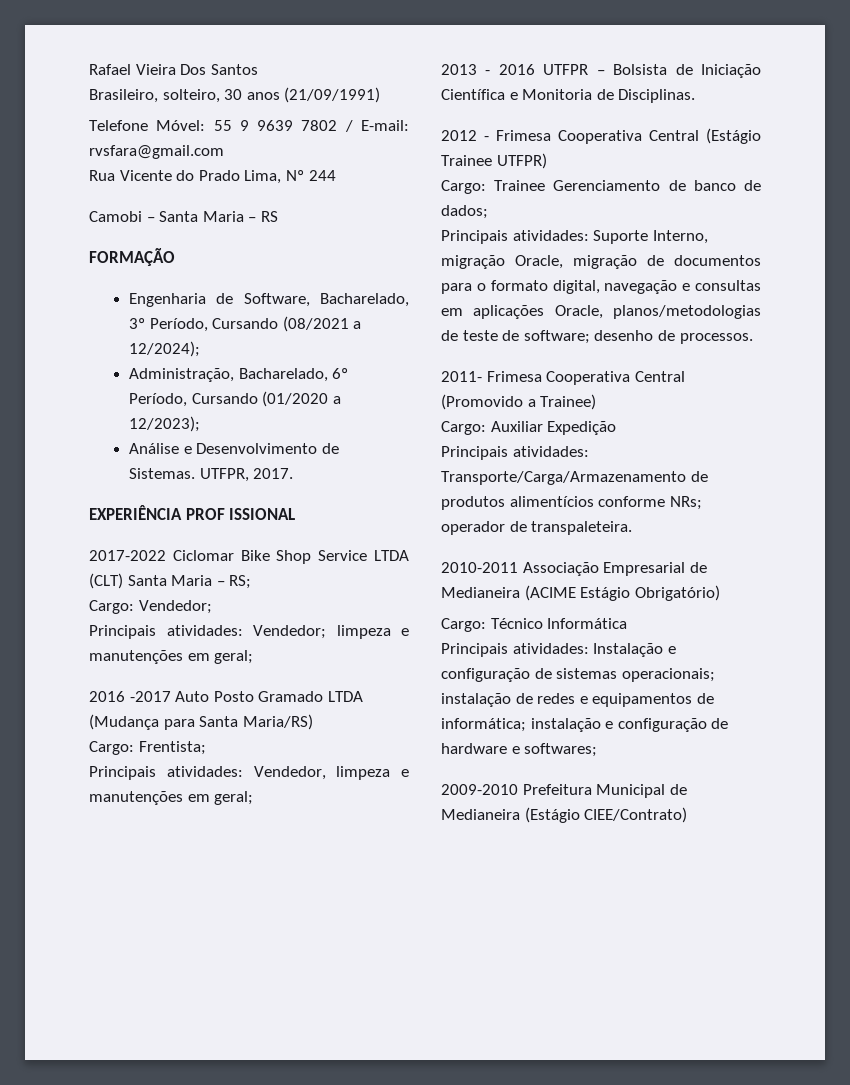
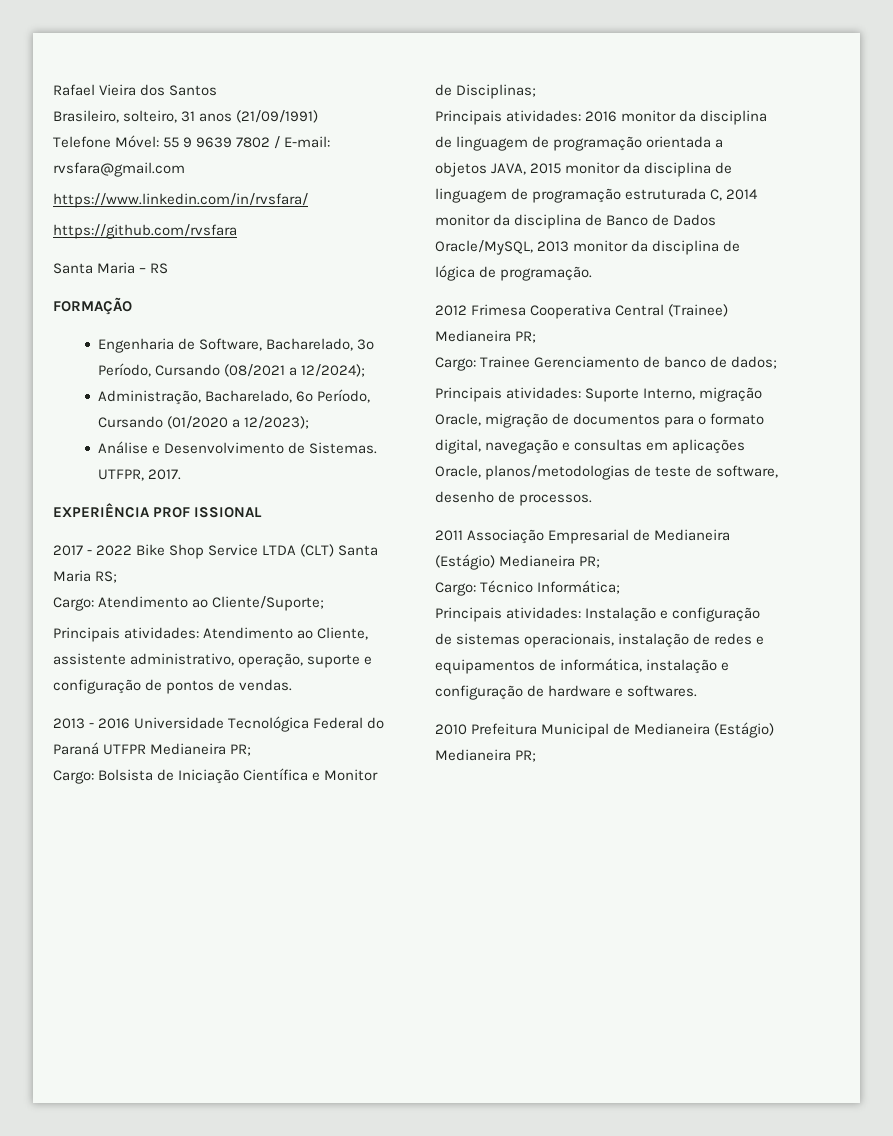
[180,64,207,75] Dos -> [140,84,166,96] dos
[224,89,243,100] 30 -> [181,111,196,122] 31
[89,170,336,184] [89,211,155,222] Rua Vicente do Prado Lima, Nº 244 // Camobi – -> [53,193,308,208] [53,224,237,239] https://www.linkedin.com/in/rvsfara/ // https://github.com/rvsfara //
[89,550,234,561] 2017-2022 Ciclomar -> [53,545,133,556] 2017 - 2022
[216,581,225,586] – -> (91, 576) none
[138,600,212,614] [89,625,409,639] [89,650,254,664] [89,691,363,702] [89,714,313,730] [89,741,206,755] [89,766,409,780] [89,791,254,805] [441,64,605,75] Vendedor; // Principais atividades: Vendedor; limpeza e manutenções em geral; // 2016 -2017 Auto Posto Gramado LTDA (Mudança para Santa Maria/RS) // Cargo: Frentista; // Principais atividades: Vendedor, limpeza e manutenções em geral; // 2013 - 2016 UTFPR – -> [98,596,325,611] [53,627,369,642] [53,653,373,668] [53,679,293,694] [53,716,385,732] [53,742,252,756] [53,770,94,784] Atendimento ao Cliente/Suporte; // Principais atividades: Atendimento ao Cliente, assistente administrativo, operação, suporte e configuração de pontos de vendas. // 2013 - 2016 Universidade Tecnológica Federal do Paraná UTFPR Medianeira PR; // Cargo:
[522,89,696,103] Monitoria de Disciplinas. -> [324,769,379,781] [435,84,537,99] [435,110,768,125] [435,136,724,151] [435,162,733,177] [435,188,759,203] [435,214,717,229] [435,240,741,255] [435,265,593,281] Monitor de Disciplinas; // Principais atividades: 2016 monitor da disciplina de linguagem de programação orientada a objetos JAVA, 2015 monitor da disciplina de linguagem de programação estruturada C, 2014 monitor da disciplina de Banco de Dados Oracle/MySQL, 2013 monitor da disciplina de lógica de programação.
[484,128,761,144] [441,153,547,169] - Frimesa Cooperativa Central (Estágio Trainee UTFPR) -> [471,304,729,319] [435,330,537,343] Frimesa Cooperativa Central (Trainee) Medianeira PR;
[523,330,590,344] software; -> [716,465,779,478] software,
[441,371,685,385] [441,394,597,410] [441,421,617,435] [441,446,589,460] [441,471,708,485] [441,496,702,510] [441,521,633,535] [441,562,518,573] 2011- Frimesa Cooperativa Central (Promovido a Trainee) // Cargo: Auxiliar Expedição // Principais atividades: Transporte/Carga/Armazenamento de produtos alimentícios conforme NRs; operador de transpaleteira. // 2010-2011 -> [435,530,463,541] 2011
[524,585,720,601] (ACIME Estágio Obrigatório) -> [435,554,601,570] (Estágio) Medianeira PR;
[547,618,628,629] Informática -> [537,580,621,594] Informática;
[621,668,715,682] operacionais; -> [524,633,615,648] operacionais,
[441,718,526,732] informática; -> [560,658,643,672] informática,
[524,743,598,757] [441,784,518,795] softwares; // 2009-2010 -> [627,685,698,697] [435,724,467,735] softwares. // 2010
[524,807,688,823] (Estágio CIEE/Contrato) -> [714,722,775,738] [435,749,537,762] (Estágio) Medianeira PR;

